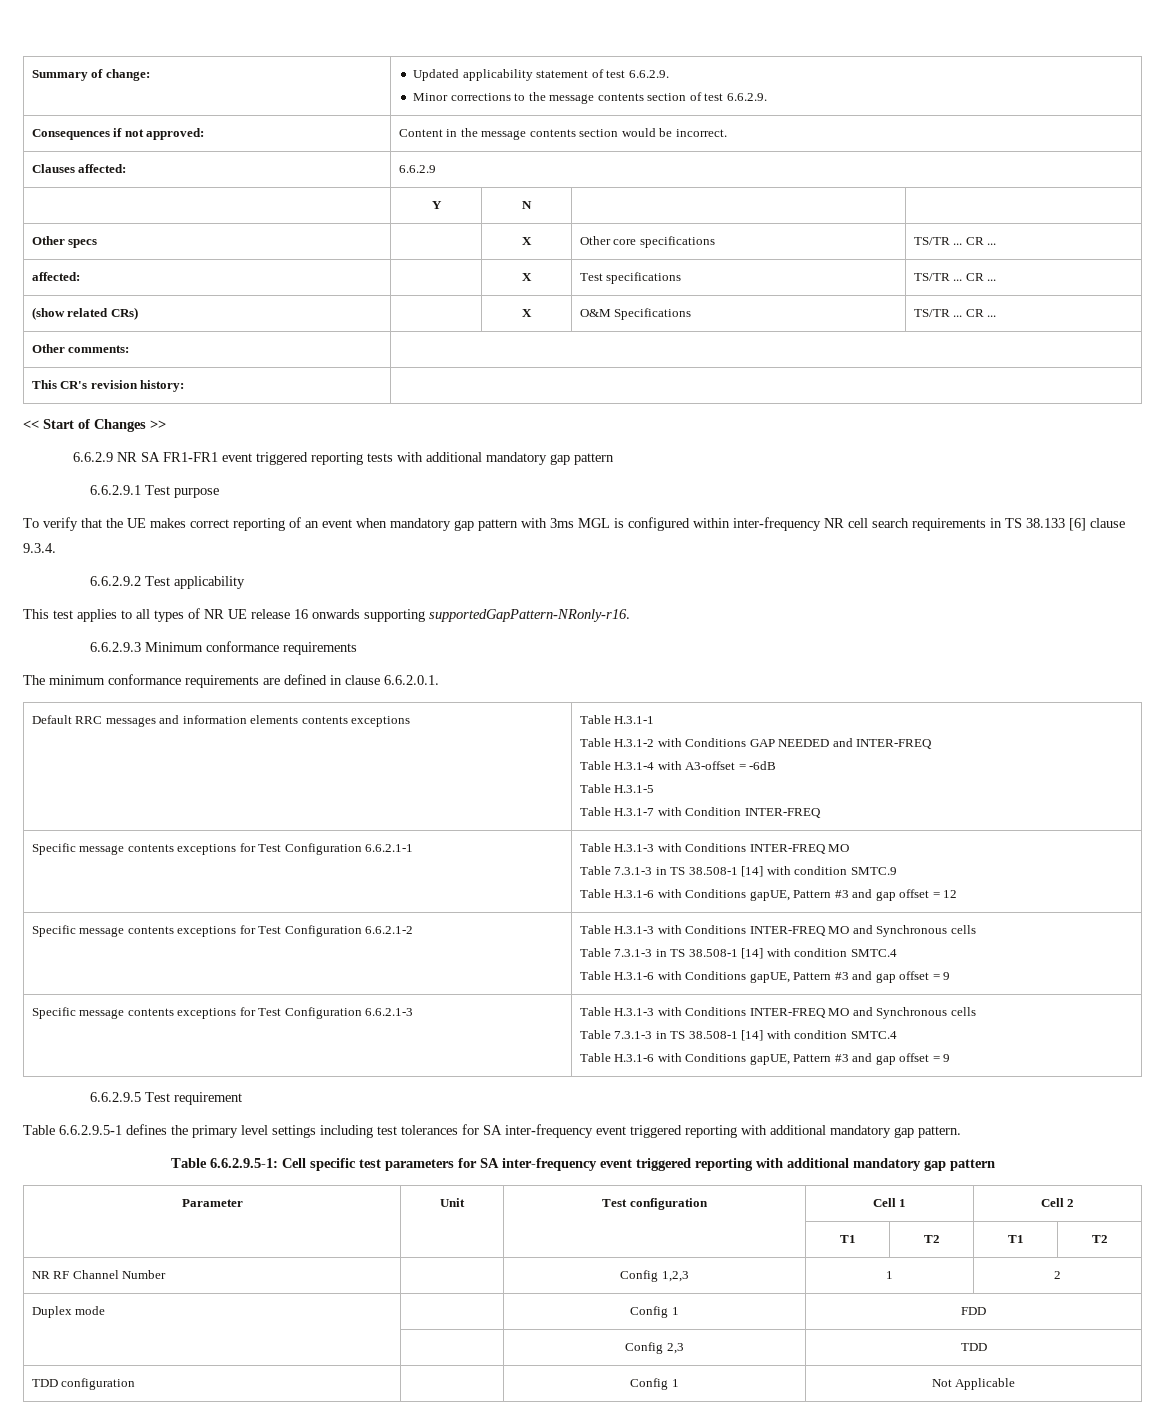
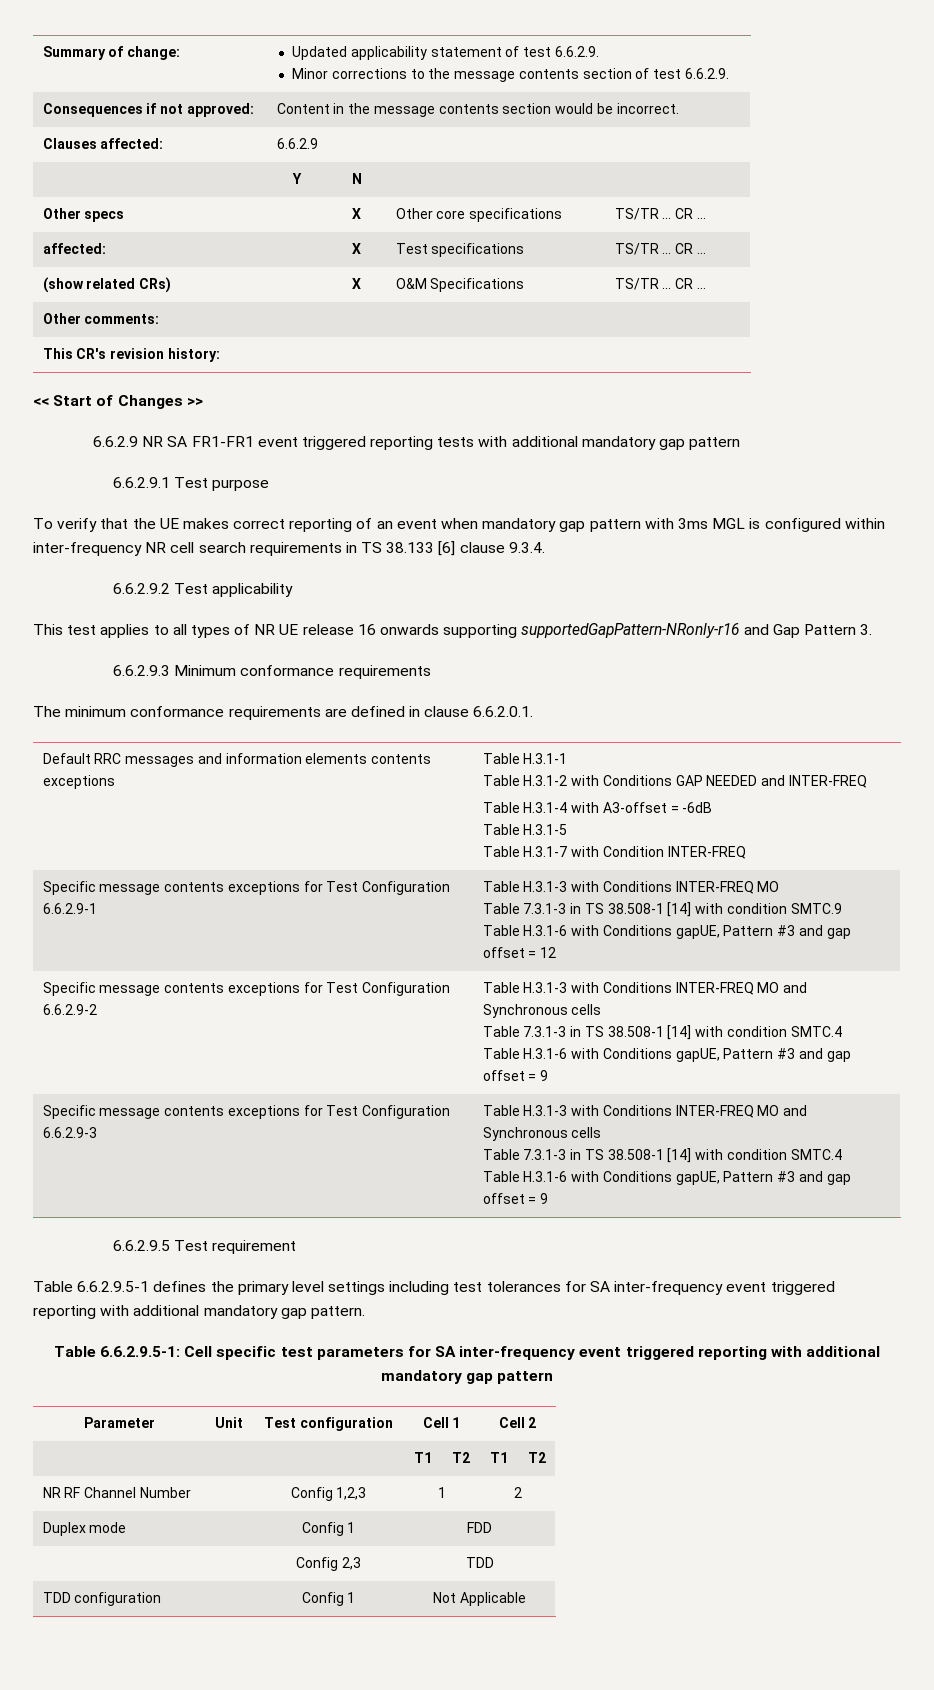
[429,609,630,622] supportedGapPattern-NRonly-r16. -> [521,623,873,638] supportedGapPattern-NRonly-r16 and Gap Pattern 3.
[365,844,414,852] 6.6.2.1-1 -> [42,903,97,914] 6.6.2.9-1
[365,926,414,934] 6.6.2.1-2 -> [42,1004,97,1015] 6.6.2.9-2
[365,1008,414,1016] 6.6.2.1-3 -> [42,1127,97,1138] 6.6.2.9-3

